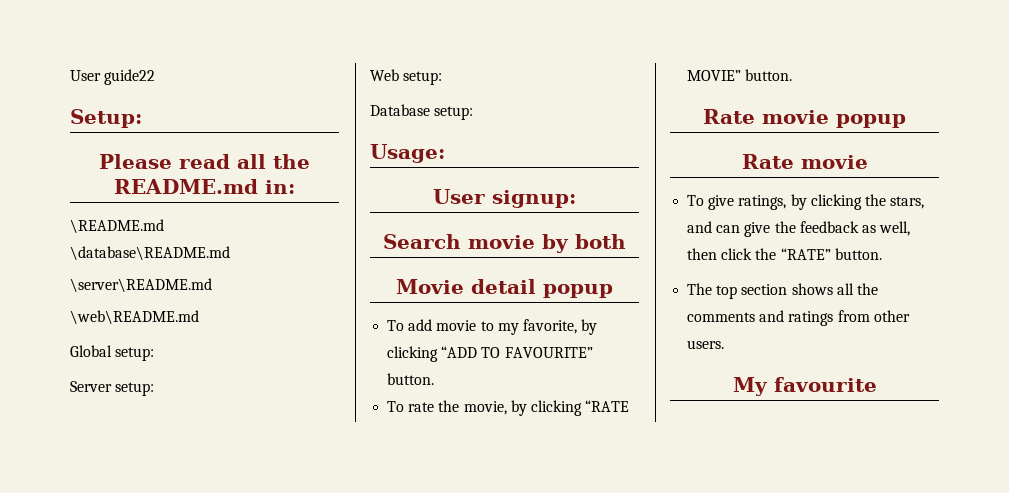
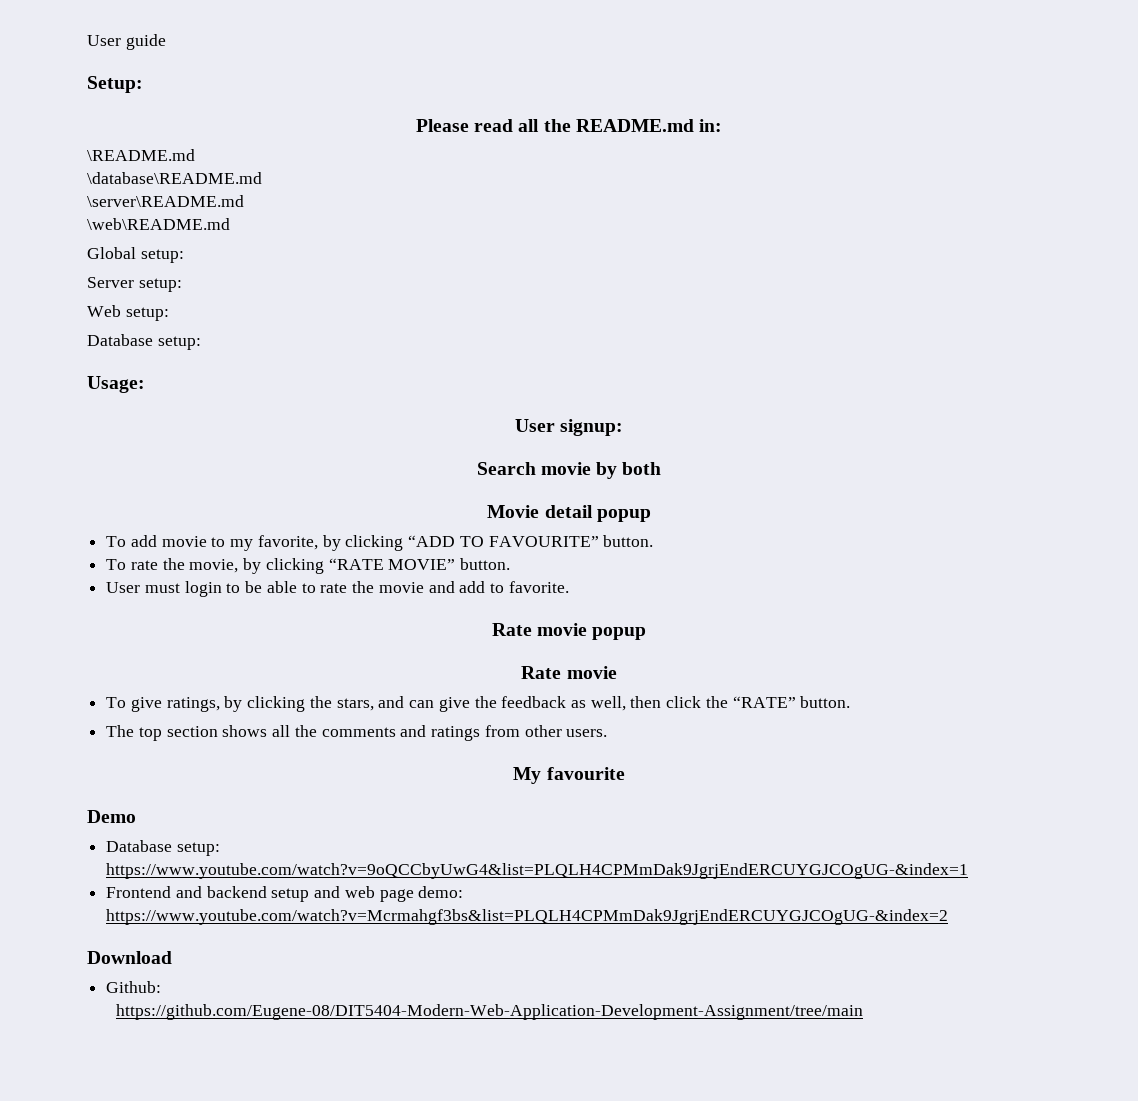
[70,69,156,85] User guide22 -> [87,34,166,50] User guide
(793, 75) none -> [106,581,569,597] // User must login to be able to rate the movie and add to favorite.
(877, 384) none -> [87,810,136,823] [106,840,220,856] [106,863,969,879] [106,886,464,902] [106,909,949,925] [87,951,172,964] [106,981,162,993] [116,1004,864,1020] // Demo // Database setup: https://www.youtube.com/watch?v=9oQCCbyUwG4&list=PLQLH4CPMmDak9JgrjEndERCUYGJCOgUG-&index=1 // Frontend and backend setup and web page demo: https://www.youtube.com/watch?v=Mcrmahgf3bs&list=PLQLH4CPMmDak9JgrjEndERCUYGJCOgUG-&index=2 // Download // Github: // https://github.com/Eugene-08/DIT5404-Modern-Web-Application-Development-Assignment/tree/main

